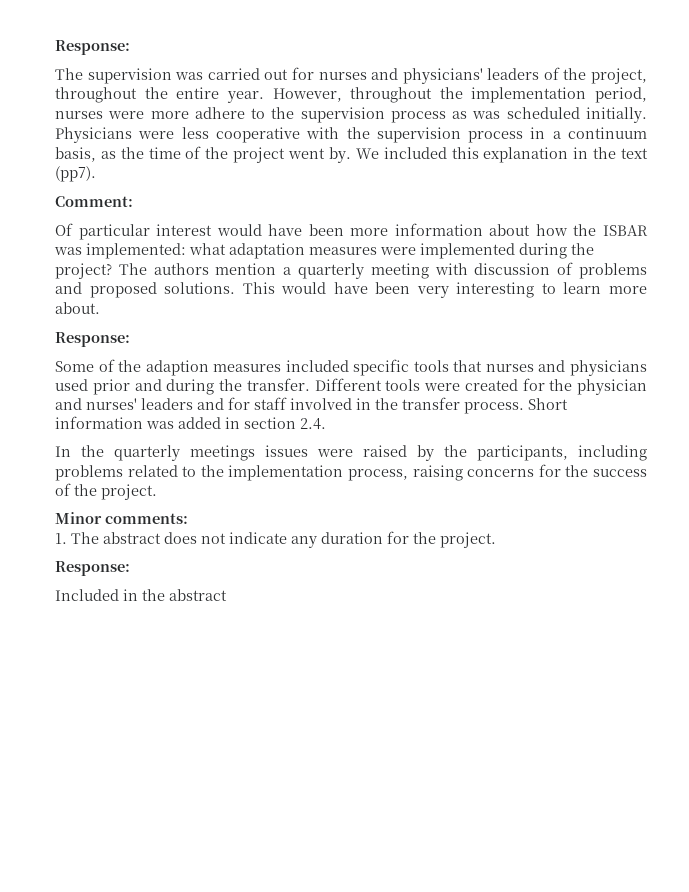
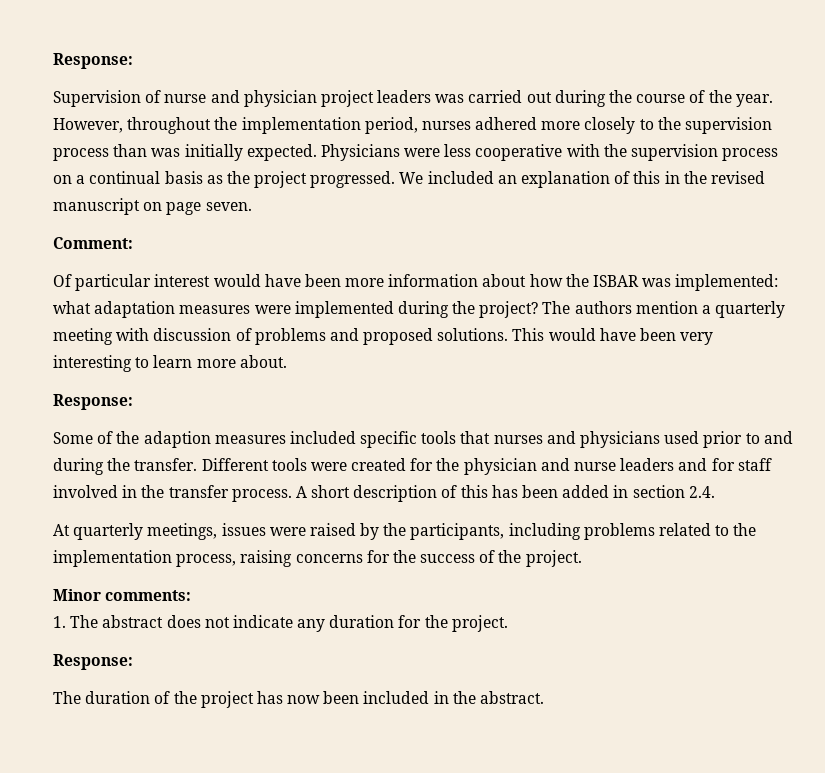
[55,40,130,55] [55,67,647,84] [55,87,220,103] Response: // The supervision was carried out for nurses and physicians' leaders of the project, throughout the entire -> [53,53,133,69] [53,90,732,107] Response: // Supervision of nurse and physician project leaders was carried out during the course of the
[108,107,245,119] were more adhere -> [475,117,636,134] adhered more closely
[452,107,647,123] as was scheduled initially. -> [113,144,317,161] than was initially expected.
[530,127,648,139] [55,146,649,163] [55,166,96,182] in a continuum basis, as the time of the project went by. We included this explanation in the text (pp7). -> [53,171,765,188] [53,198,252,215] on a continual basis as the project progressed. We included an explanation of this in the revised manuscript on page seven.
(130, 387) none -> [745,433,760,444] to
[86,398,137,410] nurses' -> [574,462,617,471] nurse
[528,398,568,410] [55,416,174,429] Short information was -> [295,485,559,502] A short description of this has been
[55,445,255,461] In the quarterly meetings -> [53,523,218,540] At quarterly meetings,
[55,589,227,601] Included in the abstract -> [53,691,545,708] The duration of the project has now been included in the abstract.

